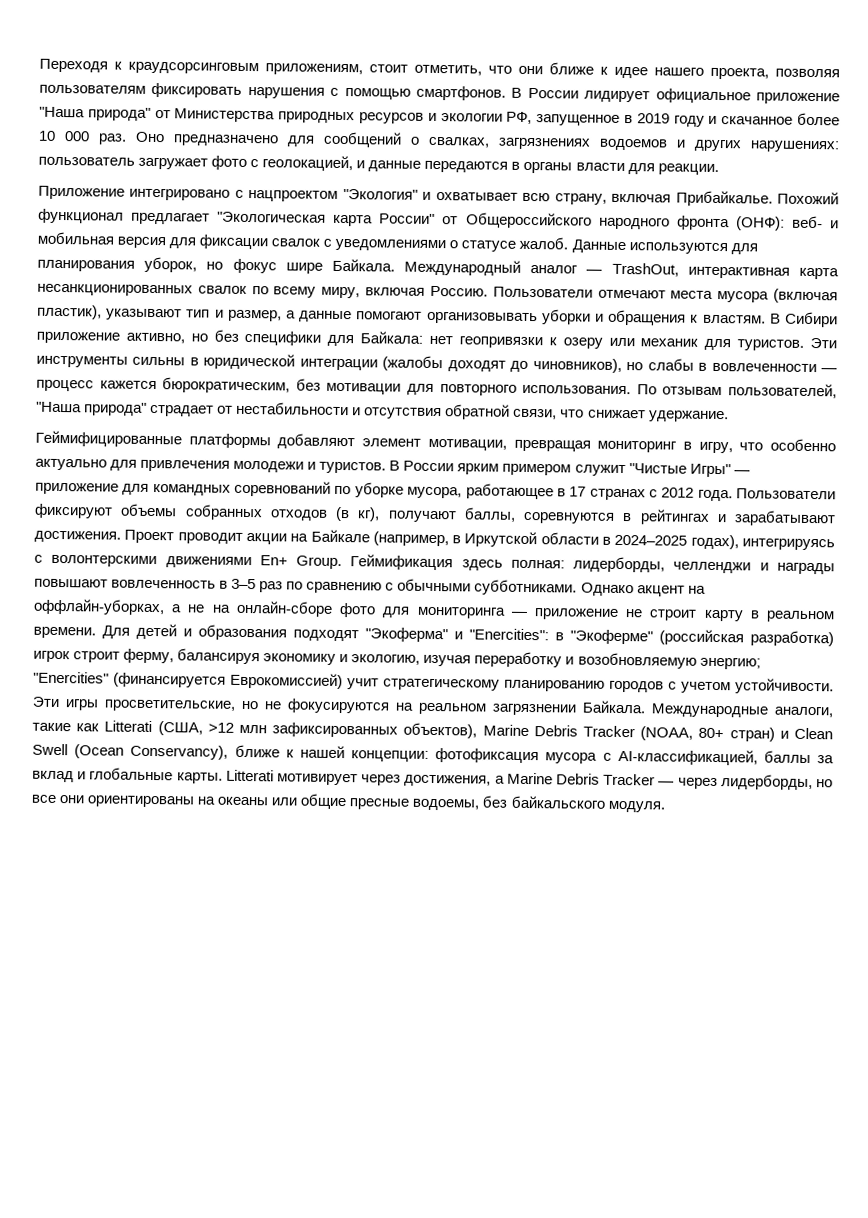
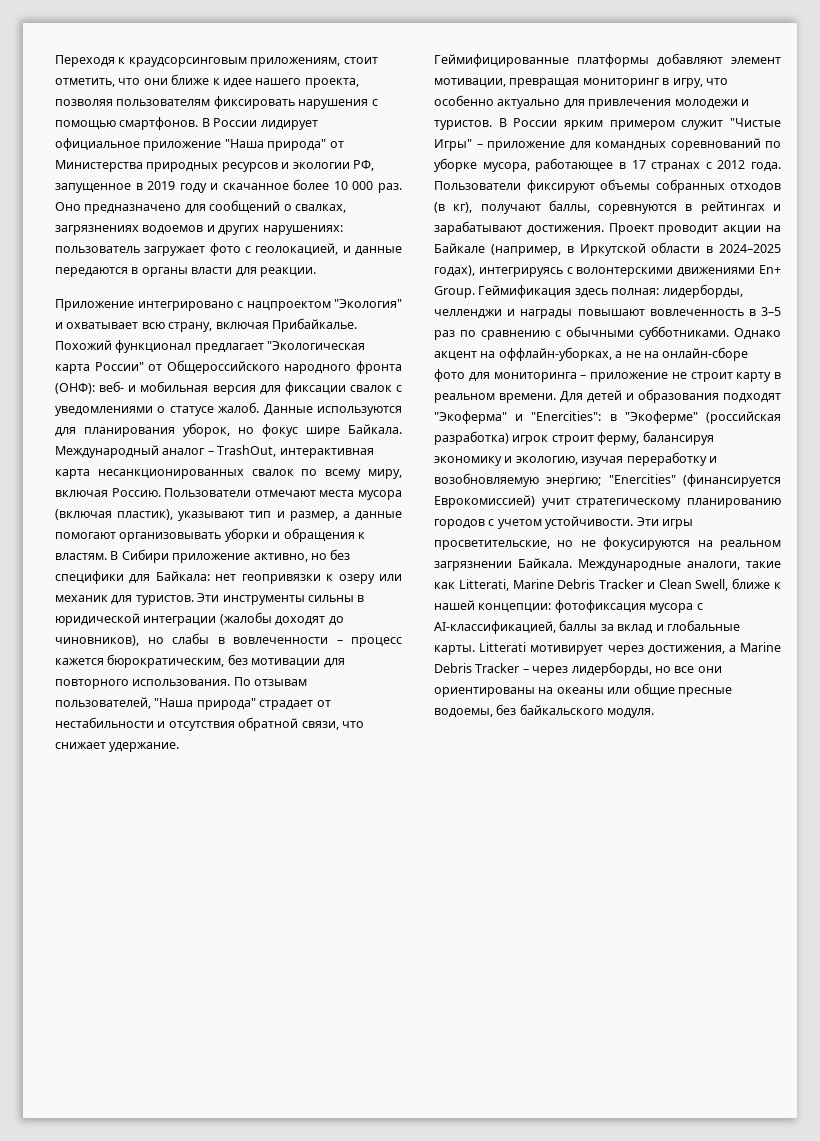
[586,269,603,274] — -> [207,451,214,455] –
[820,368,837,373] — -> [336,640,343,644] –
[733,470,750,475] — -> [476,144,483,148] –
[510,611,527,616] — -> [580,375,587,379] –
[104,720,834,742] [32,743,229,760] Litterati (США, >12 млн зафиксированных объектов), Marine Debris Tracker (NOAA, 80+ стран) и Clean Swell (Ocean Conservancy), -> [458,579,729,591] Litterati, Marine Debris Tracker и Clean Swell,
[658,781,675,786] — -> [522,669,529,673] –

